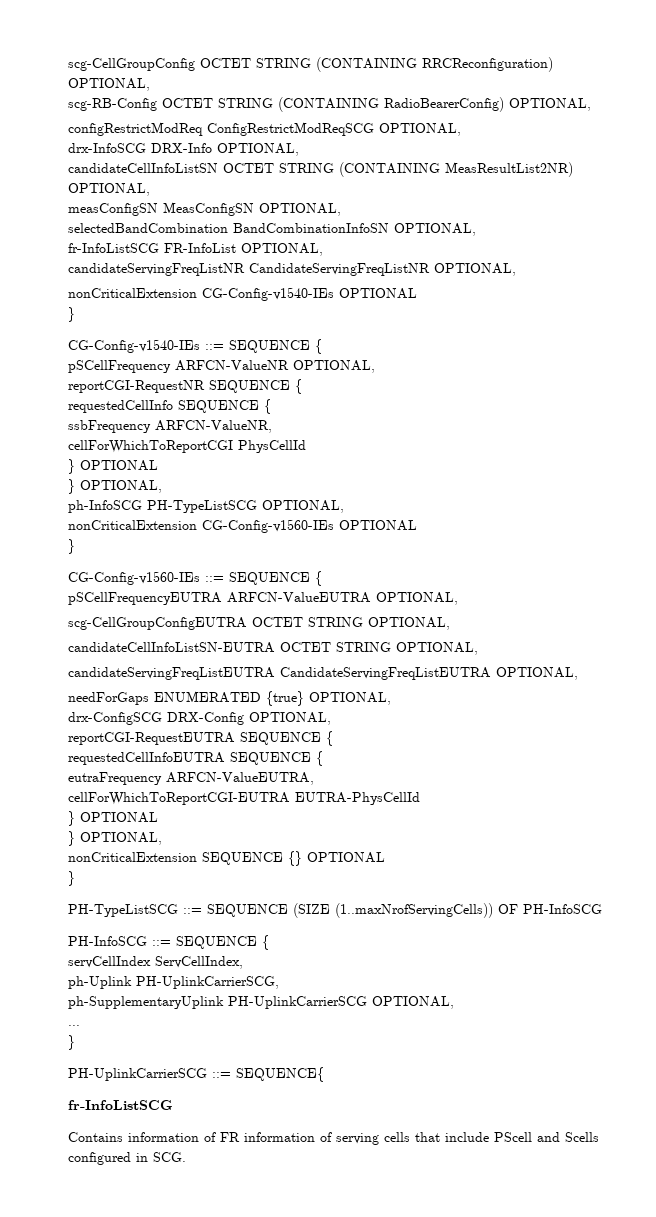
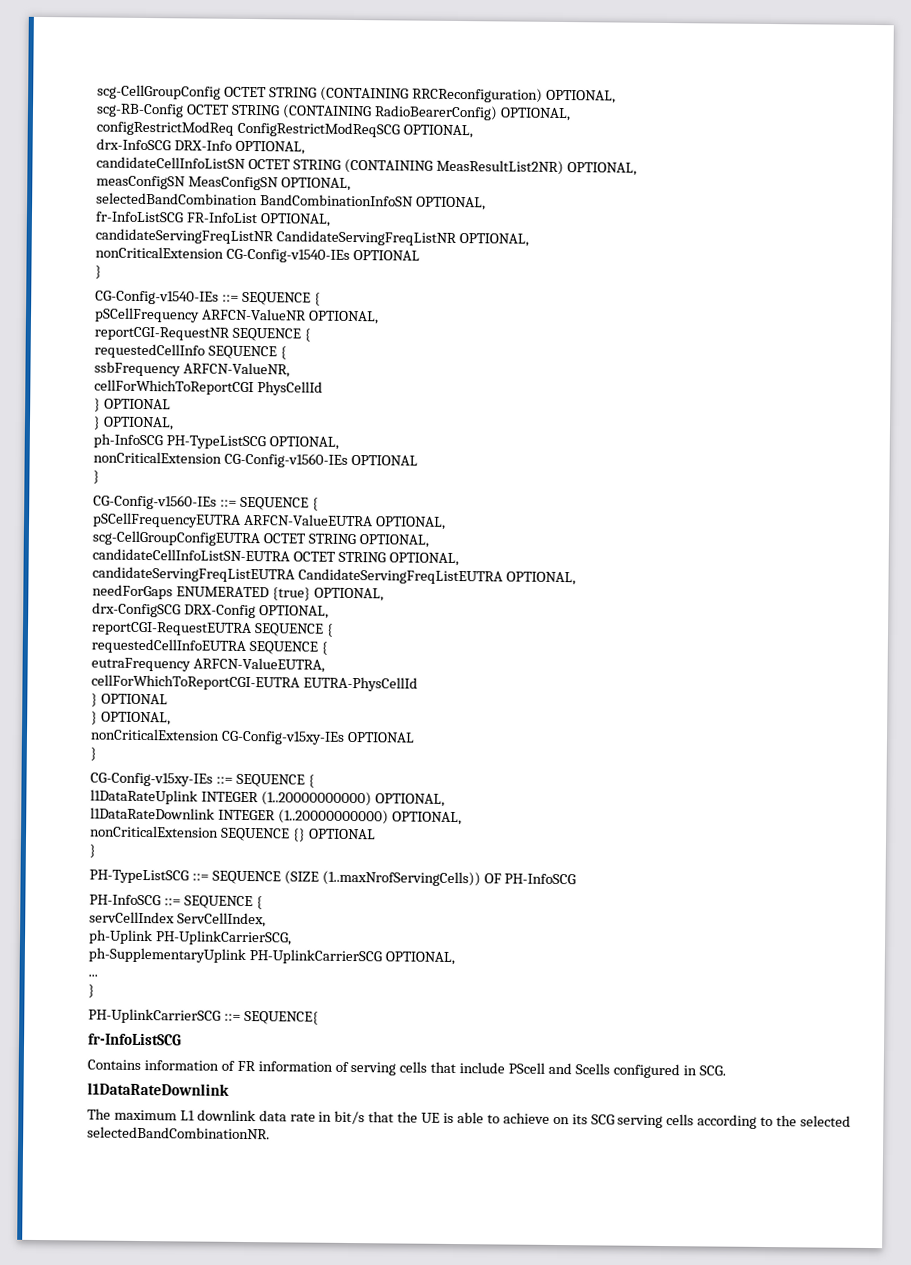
(162, 838) none -> [90,728,415,745] [90,747,97,761] [90,772,315,788] [90,789,445,807] [90,807,462,826] // nonCriticalExtension CG-Config-v15xy-IEs OPTIONAL // } // CG-Config-v15xy-IEs ::= SEQUENCE { // l1DataRateUplink INTEGER (1..20000000000) OPTIONAL, // l1DataRateDownlink INTEGER (1..20000000000) OPTIONAL,
(186, 1157) none -> [87,1082,229,1096] [87,1108,852,1129] [87,1126,270,1140] // l1DataRateDownlink // The maximum L1 downlink data rate in bit/s that the UE is able to achieve on its SCG serving cells according to the selected selectedBandCombinationNR.

